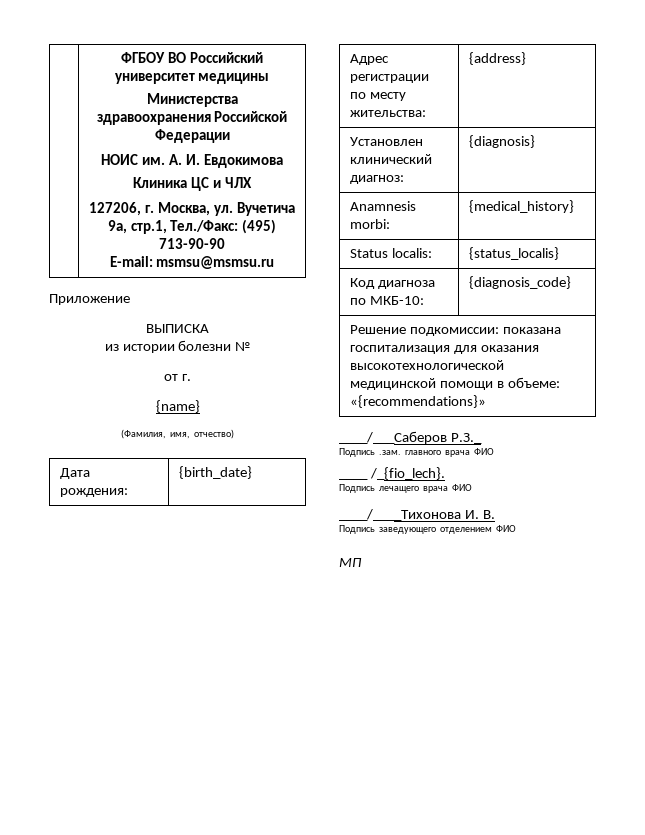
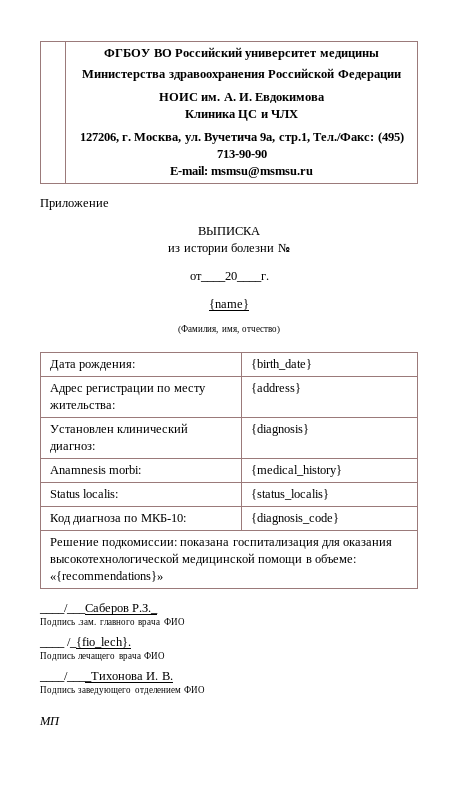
[164,374,191,381] от г. -> [189,272,269,282] от____20____г.

